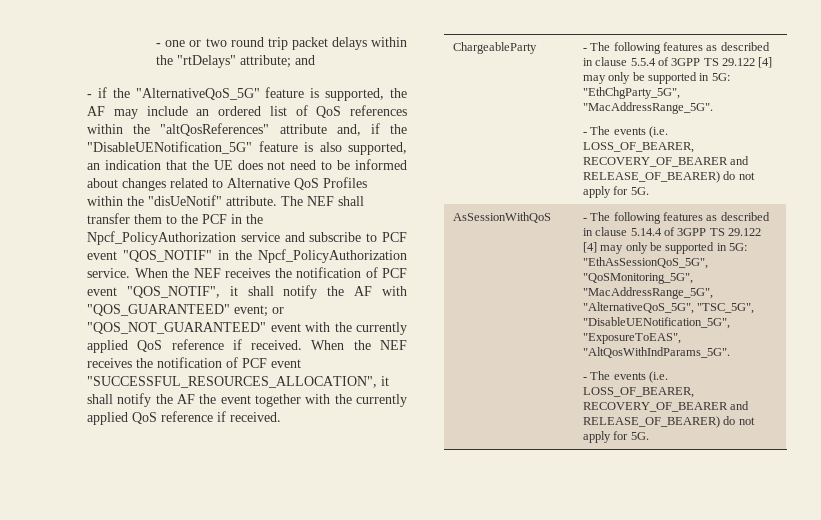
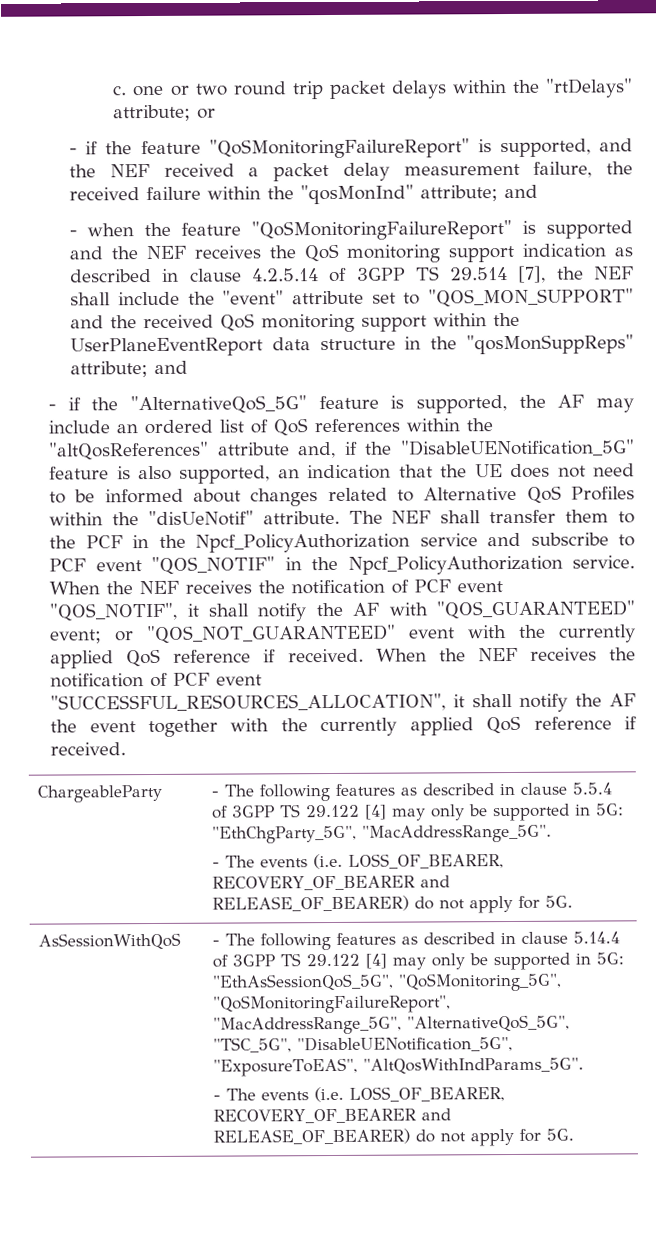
[156,43,162,47] - -> [112,85,128,96] c.
(292, 61) none -> [197,108,217,119] [69,138,633,159] [69,161,633,182] [69,184,539,205] [69,219,633,241] [69,243,633,263] [70,265,634,283] [70,288,634,308] [70,312,521,333] [70,334,634,357] [70,361,149,378] or // - if the feature "QoSMonitoringFailureReport" is supported, and the NEF received a packet delay measurement failure, the received failure within the "qosMonInd" attribute; and // - when the feature "QoSMonitoringFailureReport" is supported and the NEF receives the QoS monitoring support indication as described in clause 4.2.5.14 of 3GPP TS 29.514 [7], the NEF shall include the "event" attribute set to "QOS_MON_SUPPORT" and the received QoS monitoring support within the UserPlaneEventReport data structure in the "qosMonSuppReps" attribute;
(693, 278) none -> [213,994,452,1014] "QoSMonitoringFailureReport",

